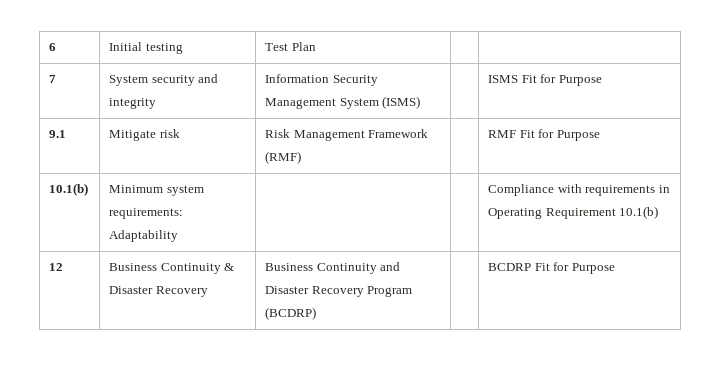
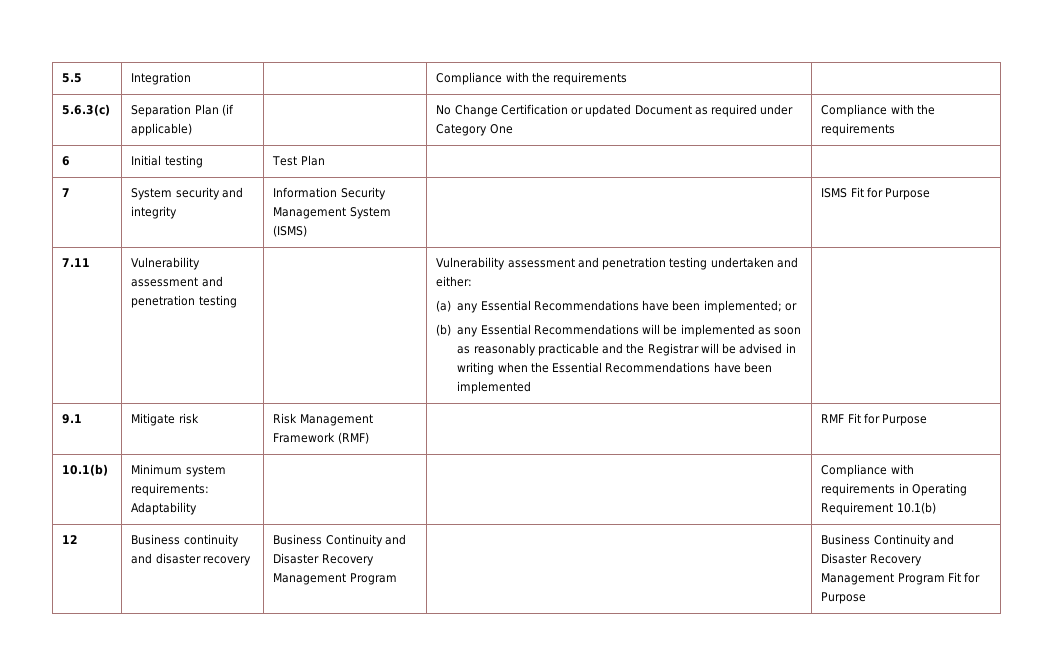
(49, 47) none -> [62,73,83,83] [131,72,192,85] [436,72,628,85] [62,104,111,116] [131,104,234,117] [131,123,193,136] [436,104,794,117] [436,124,513,136] [821,104,935,117] [821,123,896,136] 5.5 | Integration | | Compliance with the requirements | // 5.6.3(c) | Separation Plan (if applicable) | | No Change Certification or updated Document as required under Category One | Compliance with the requirements //
(602, 80) none -> [62,258,91,267] [131,257,201,270] [131,276,223,287] [131,295,237,308] [436,257,798,270] [436,276,473,287] [436,300,797,313] [436,324,802,337] [457,343,796,356] [457,362,772,375] [457,381,532,394] // 7.11 | Vulnerability assessment and penetration testing | | Vulnerability assessment and penetration testing undertaken and either: // (a) any Essential Recommendations have been implemented; or // (b) any Essential Recommendations will be implemented as soon as reasonably practicable and the Registrar will be advised in writing when the Essential Recommendations have been implemented |
[160,263,235,274] [109,286,208,297] [265,262,401,274] [265,286,413,297] [265,307,317,320] [488,263,532,271] Continuity & Disaster Recovery | Business Continuity and Disaster Recovery Program (BCDRP) | | BCDRP -> [183,534,239,547] [131,553,251,566] [273,534,406,547] [273,553,374,566] [273,573,397,585] [821,534,954,547] [821,553,922,566] [821,573,945,585] continuity and disaster recovery | Business Continuity and Disaster Recovery Management Program | | Business Continuity and Disaster Recovery Management Program

